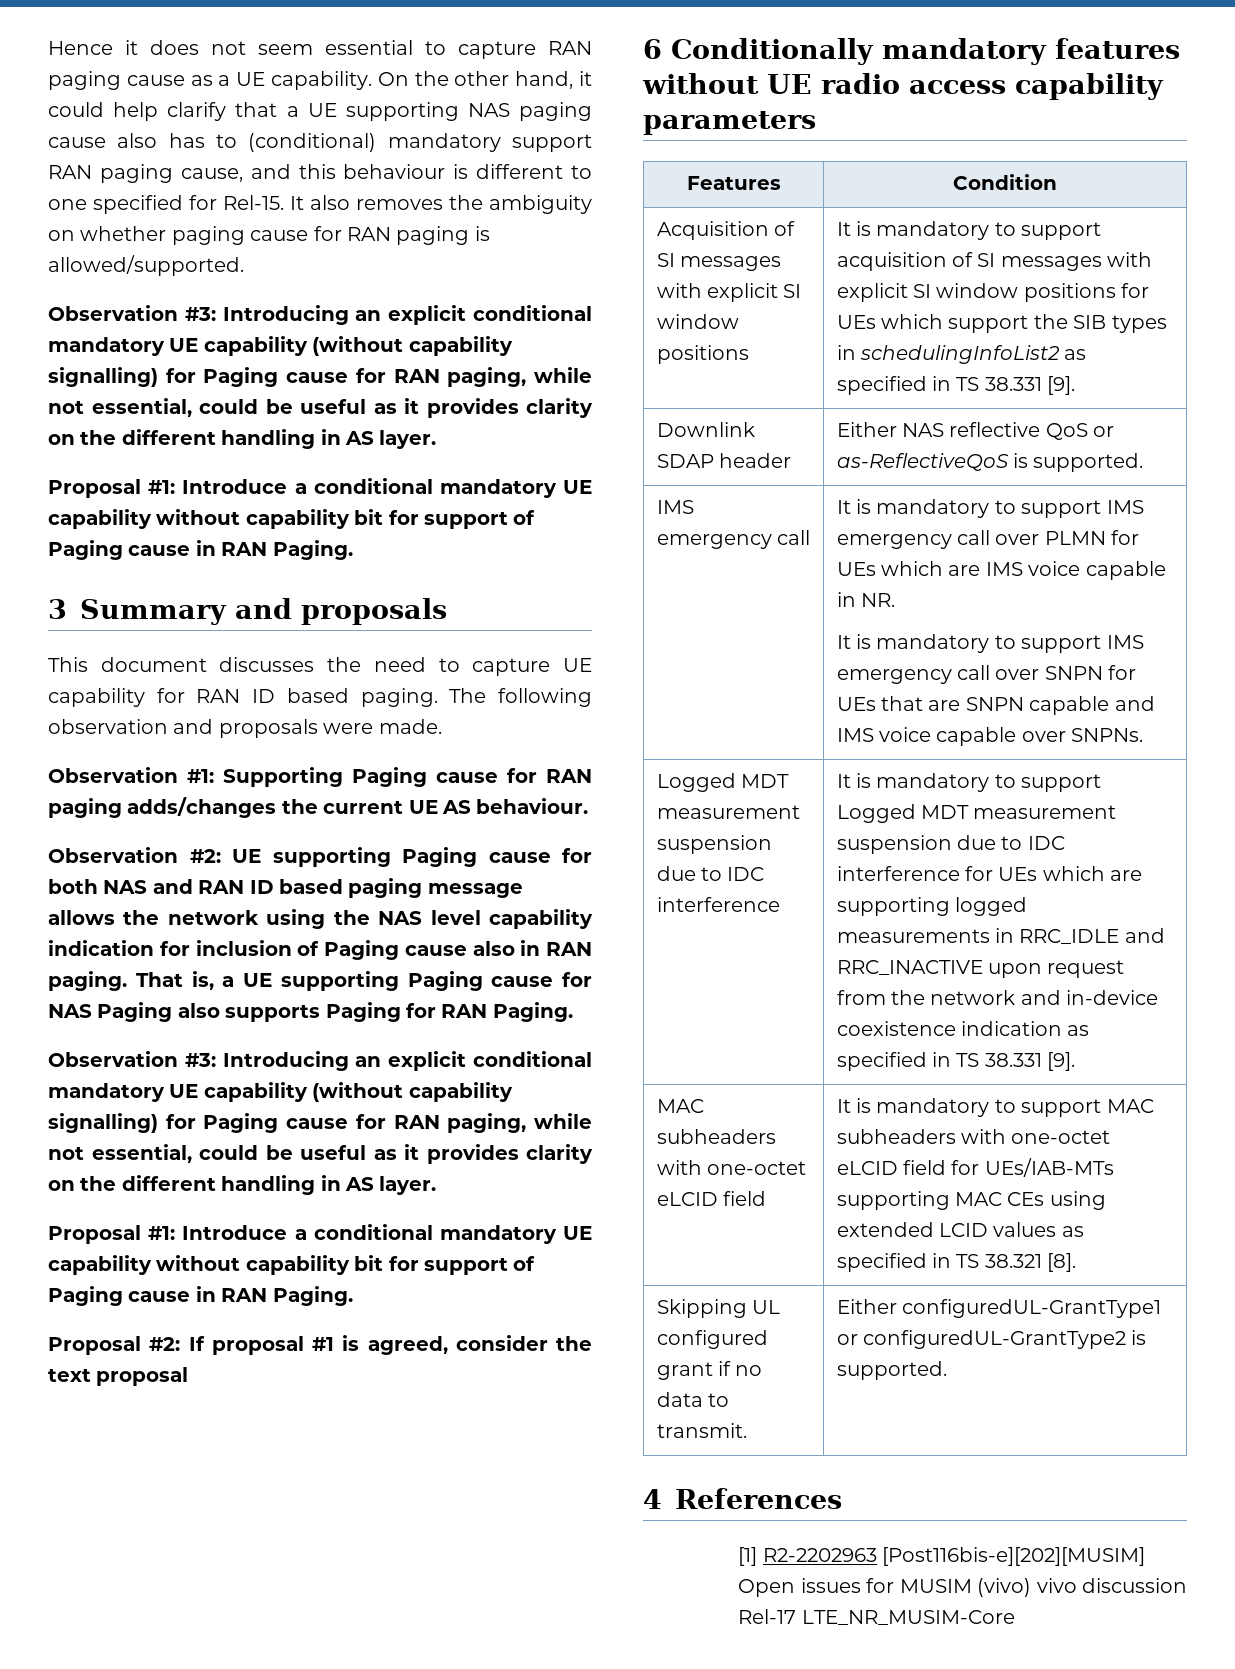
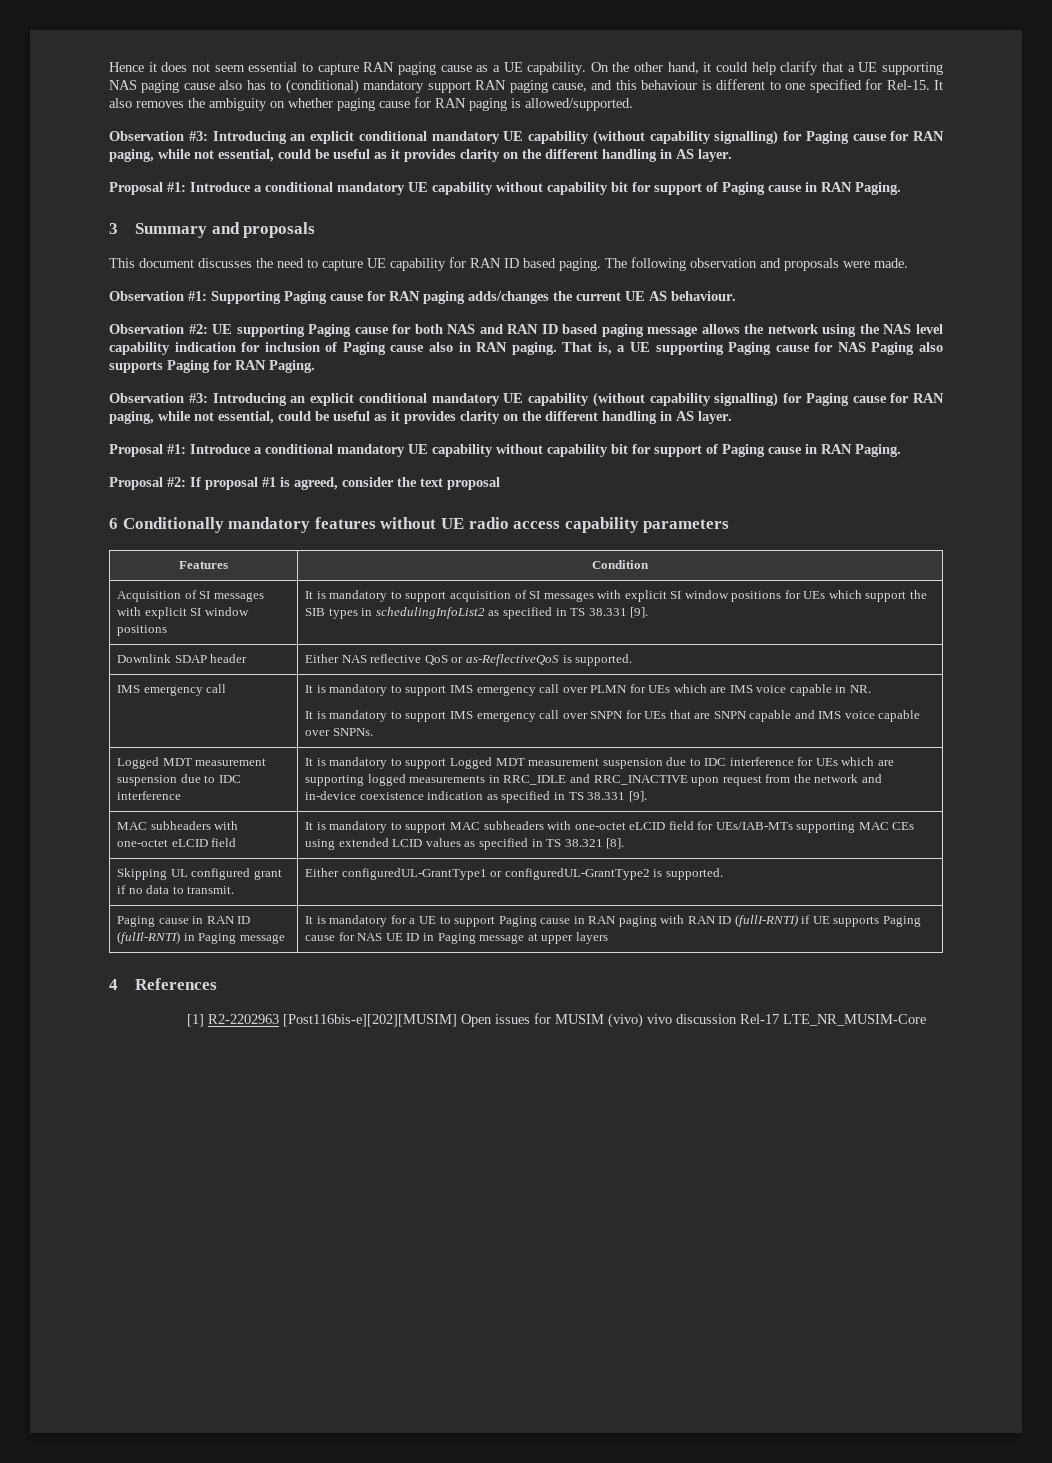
(947, 1370) none -> [117,916,251,927] [117,931,285,944] [305,914,921,927] [305,932,608,944] // Paging cause in RAN ID (fulIl-RNTI) in Paging message | It is mandatory for a UE to support Paging cause in RAN paging with RAN ID (fullI-RNTI) if UE supports Paging cause for NAS UE ID in Paging message at upper layers

